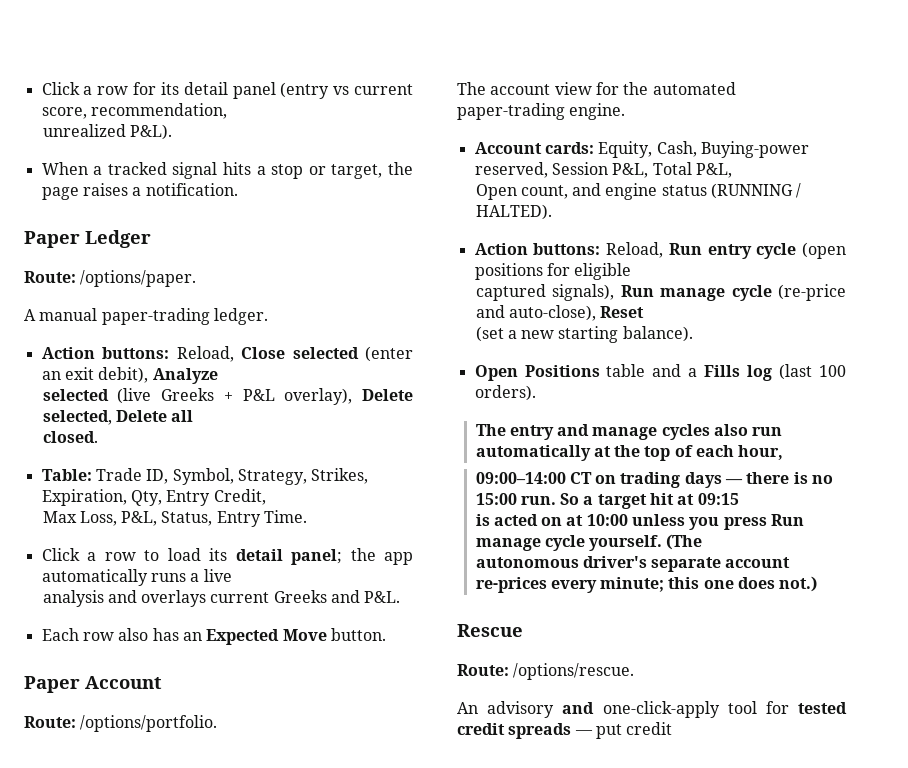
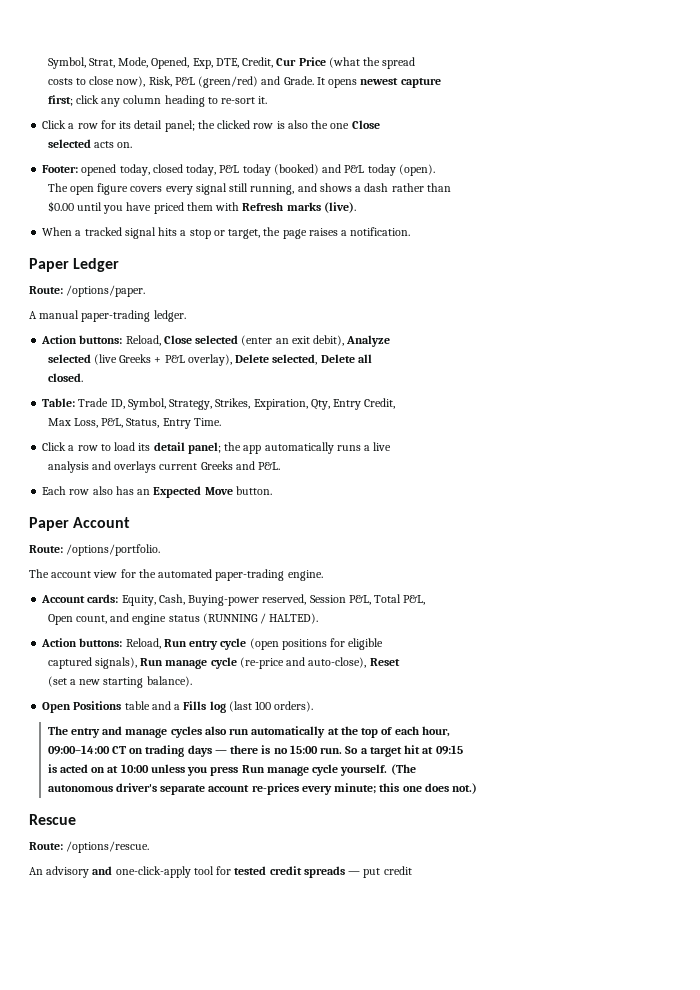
(41, 88) none -> [47,57,416,69] [47,76,441,88] [47,95,268,107] Symbol, Strat, Mode, Opened, Exp, DTE, Credit, Cur Price (what the spread // costs to close now), Risk, P&L (green/red) and Grade. It opens newest capture // first; click any column heading to re-sort it. //
[232,82,413,99] [41,103,227,119] [42,124,172,140] panel (entry vs current score, recommendation, // unrealized P&L). -> [164,120,380,132] [47,139,133,148] [42,164,435,176] [47,183,451,195] [47,201,356,214] panel; the clicked row is also the one Close // selected acts on. // Footer: opened today, closed today, P&L today (booked) and P&L today (open). // The open figure covers every signal still running, and shows a dash rather than // $0.00 until you have priced them with Refresh marks (live).

